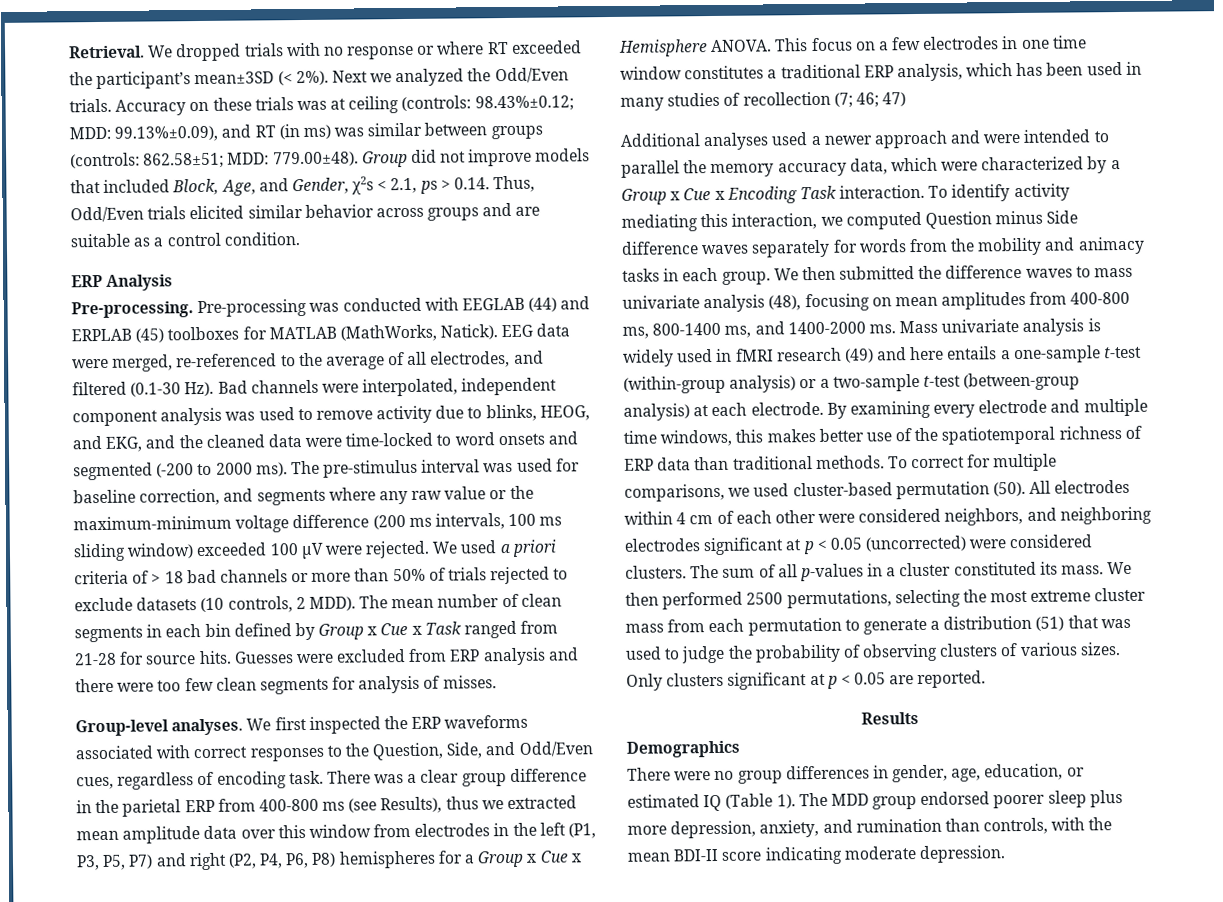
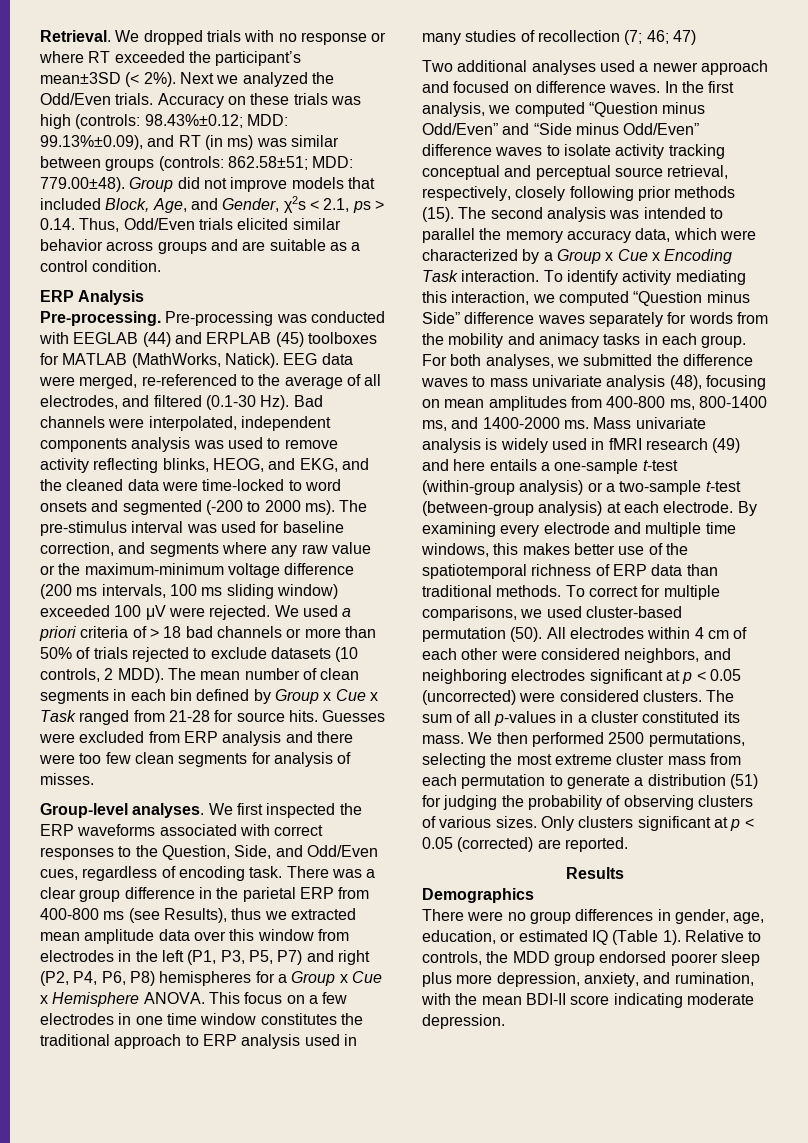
[330,96,400,114] at ceiling -> [40,114,71,129] high
[72,410,158,427] component -> [40,438,127,452] components
[435,405,483,419] due to -> [93,458,159,473] reflecting
[767,62,1084,82] a traditional ERP analysis, which has been -> [340,1013,363,1025] [40,1034,301,1049] the traditional approach to ERP analysis
[620,133,701,147] Additional -> [422,60,528,72] Two additional
[983,133,1022,144] were -> [453,81,735,93] [422,102,706,117] [422,123,700,135] [422,144,725,159] [422,165,729,180] [422,186,736,201] [422,207,640,222] focused on difference waves. In the first analysis, we computed “Question minus Odd/Even” and “Side minus Odd/Even” difference waves to isolate activity tracking conceptual and perceptual source retrieval, respectively, closely following prior methods (15). The second analysis was
[924,210,1079,229] Question minus Side -> [633,291,750,306] [422,312,460,324] “Question minus Side”
[773,266,836,281] We then -> [422,354,579,369] For both analyses, we
[1067,615,1131,629] [625,645,726,664] that was used to judge -> [422,795,498,810] for judging
(887, 678) none -> [457,837,534,852] (corrected)
[798,792,828,807] The -> [684,930,762,942] [422,951,509,965] Relative to controls, the
[855,817,1049,835] rumination than controls, -> [674,972,754,986] rumination,

